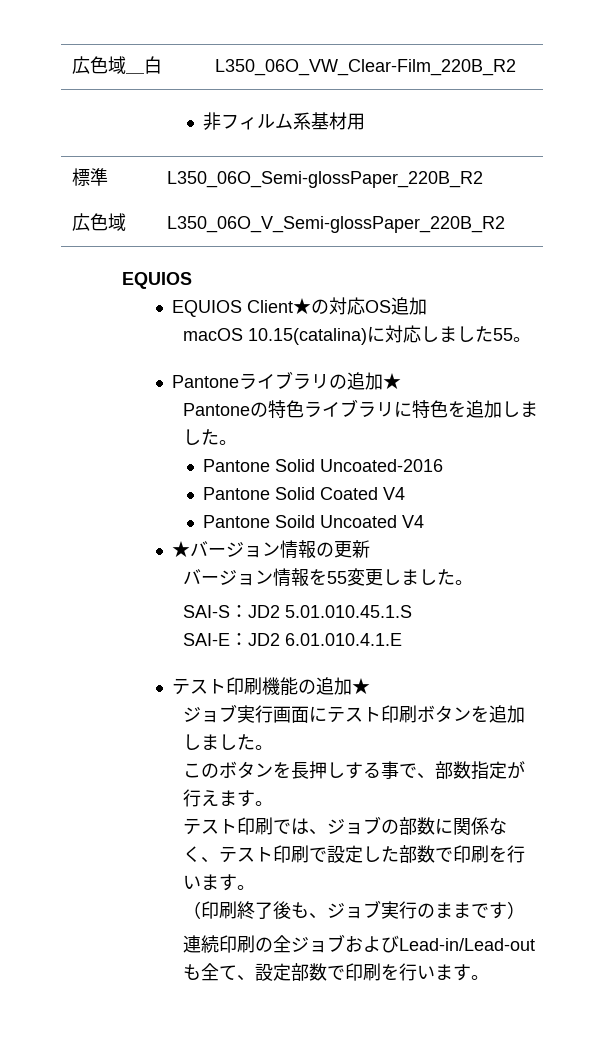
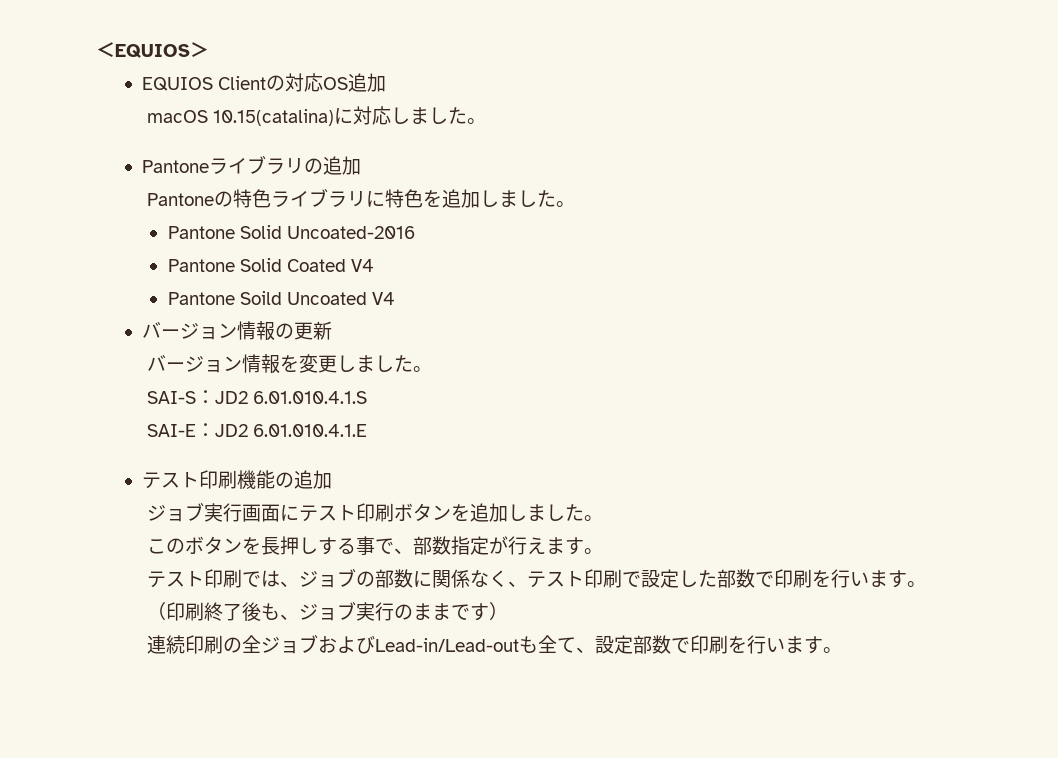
[71,56,162,74] [214,59,516,76] [202,112,365,130] [71,168,108,186] [166,171,483,188] [71,213,126,231] [166,216,505,233] [122,272,193,289] [172,298,312,317] 広色域＿白 | L350_06O_VW_Clear-Film_220B_R2 // 非フィルム系基材用 // 標準 | L350_06O_Semi-glossPaper_220B_R2 // 広色域 | L350_06O_V_Semi-glossPaper_220B_R2 // EQUIOS // EQUIOS Client★ -> [95,42,209,58] [142,76,267,91] ＜EQUIOS＞ // EQUIOS Client
[493,328,514,341] 55 -> (467, 115) none
[383,373,402,389] ★ -> (362, 165) none
[172,541,191,557] ★ -> (395, 298) none
[327,571,348,584] 55 -> (299, 363) none
[285,605,413,618] 5.01.010.45.1.S -> [252,391,367,404] 6.01.010.4.1.S
[352,678,371,694] ★ -> (333, 479) none

